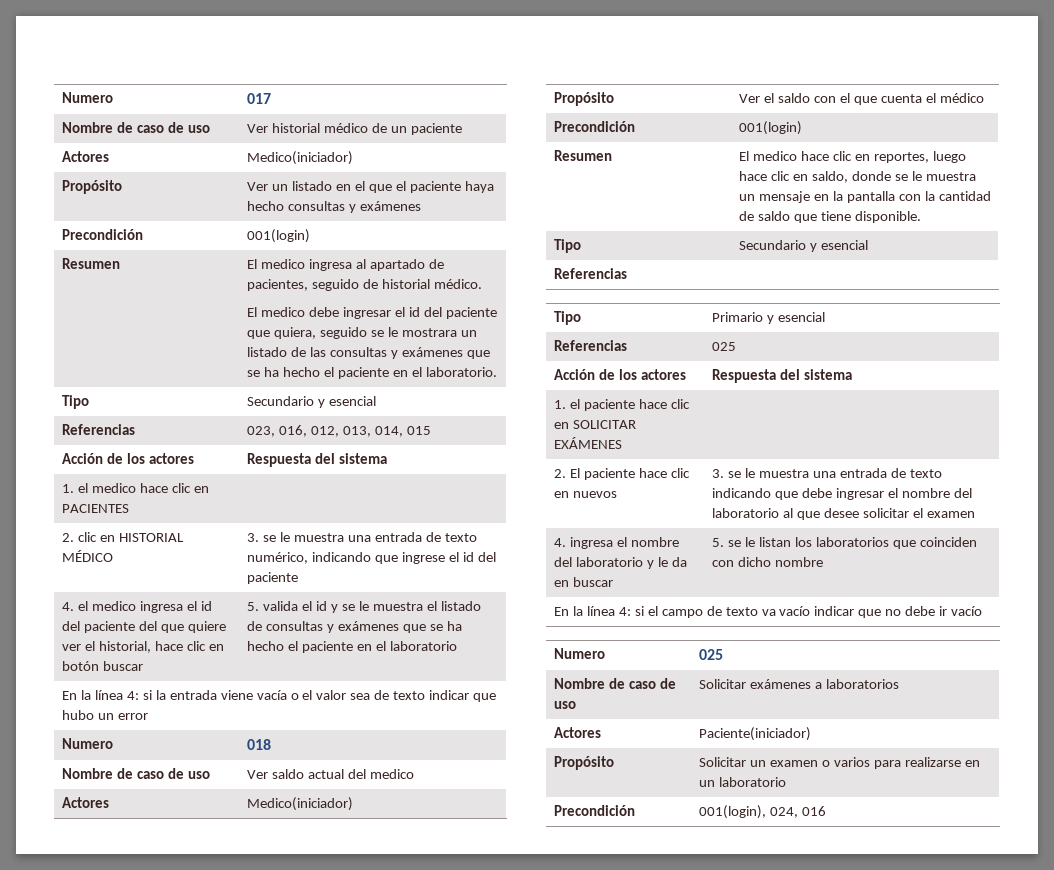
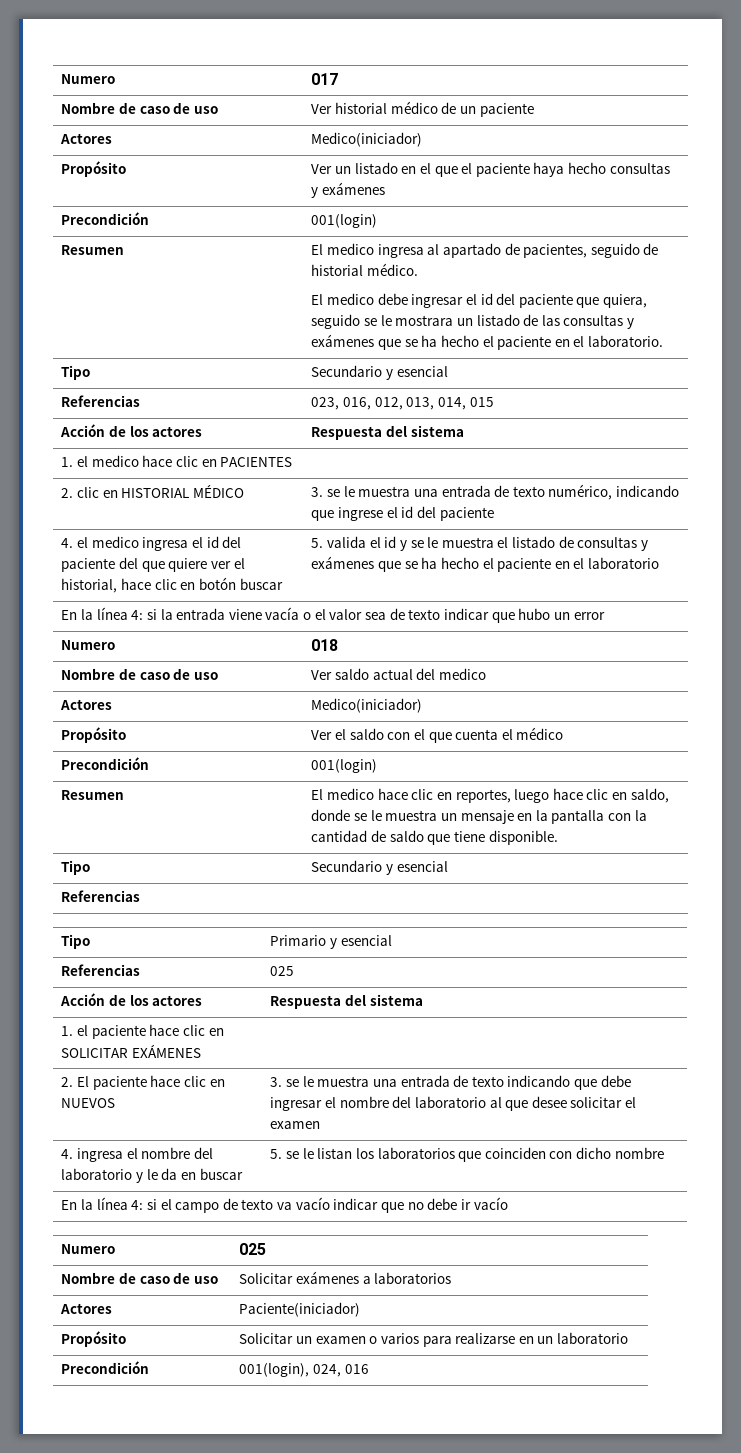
[573,491,618,498] nuevos -> [61,1098,116,1108] NUEVOS

